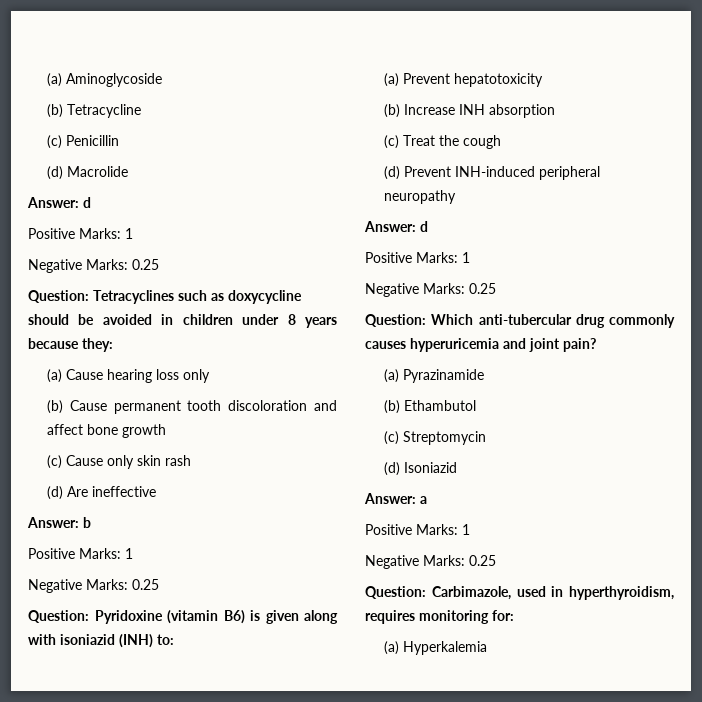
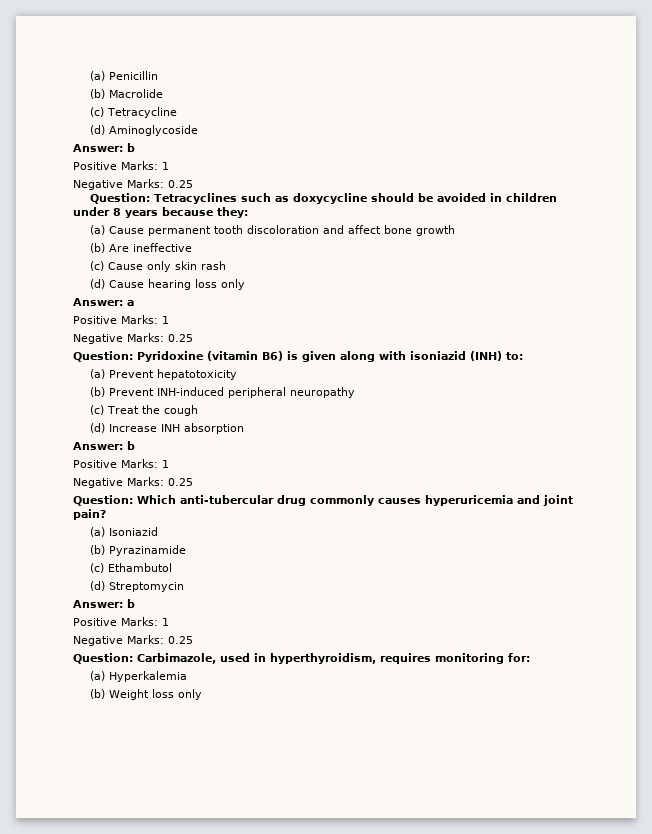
[46,73,162,87] [46,104,141,118] [46,135,119,149] [46,166,128,180] [27,197,91,208] (a) Aminoglycoside // (b) Tetracycline // (c) Penicillin // (d) Macrolide // Answer: d -> [89,71,158,81] [89,89,163,99] [89,107,177,118] [89,125,198,136] [73,143,135,152] (a) Penicillin // (b) Macrolide // (c) Tetracycline // (d) Aminoglycoside // Answer: b
[106,369,210,383] [46,400,107,414] hearing loss only // (b) Cause -> (144, 230) none
(166, 431) none -> [89,243,192,253] // (b) Are ineffective
[66,486,156,497] [27,517,91,528] Are ineffective // Answer: b -> [108,279,245,290] [73,298,134,306] Cause hearing loss only // Answer: a
[403,104,555,118] Increase INH absorption -> [108,387,355,398] Prevent INH-induced peripheral neuropathy
[403,166,600,180] [383,190,456,204] [364,221,428,232] Prevent INH-induced peripheral neuropathy // Answer: d -> [108,423,244,434] [73,441,135,450] Increase INH absorption // Answer: b
(399, 376) none -> [108,527,158,536] [89,545,105,555] Isoniazid // (b)
[383,400,400,414] (b) -> [89,563,104,573] (c)
[383,431,399,445] (c) -> [89,581,105,591] (d)
[383,462,457,476] [364,493,427,504] // (d) Isoniazid // Answer: a -> [73,599,135,608] // Answer: b
(487, 648) none -> [89,689,202,700] // (b) Weight loss only

